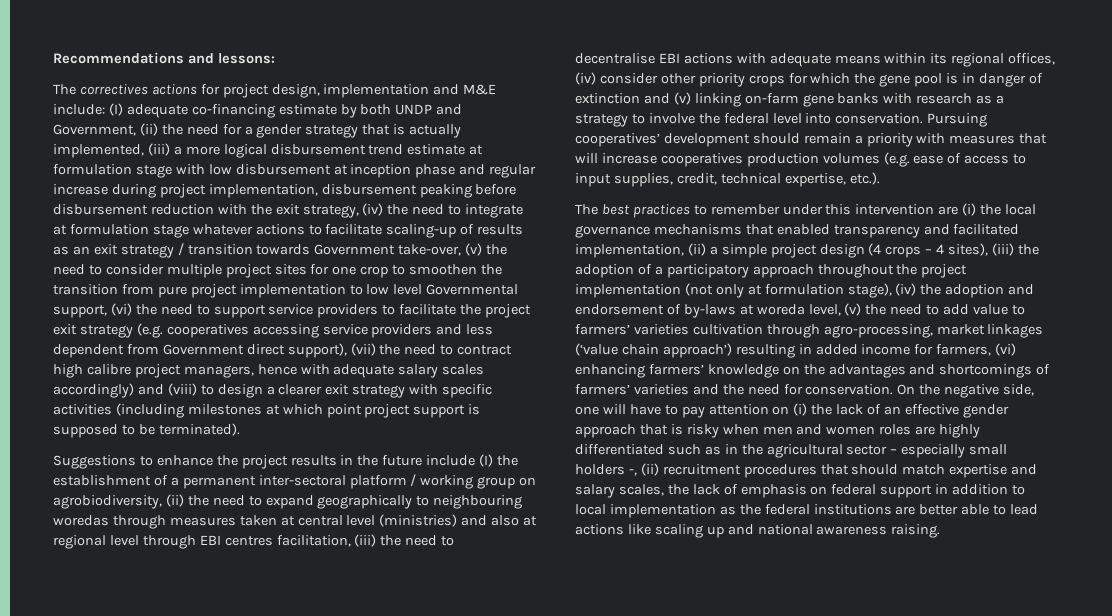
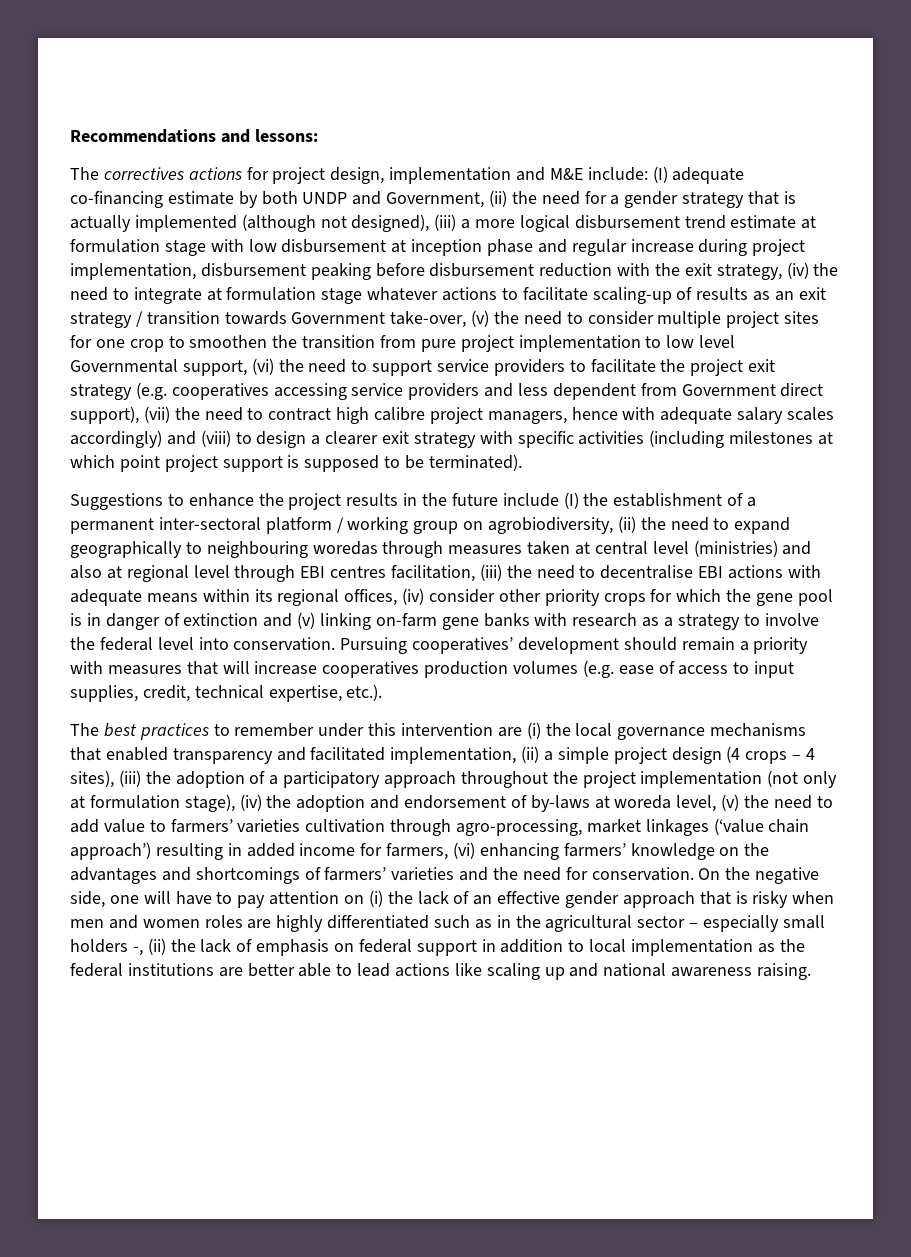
[53,144,144,158] implemented, -> [134,214,430,232] implemented (although not designed),
[662,464,1038,478] [575,484,664,498] recruitment procedures that should match expertise and salary scales, -> (166, 946) none

